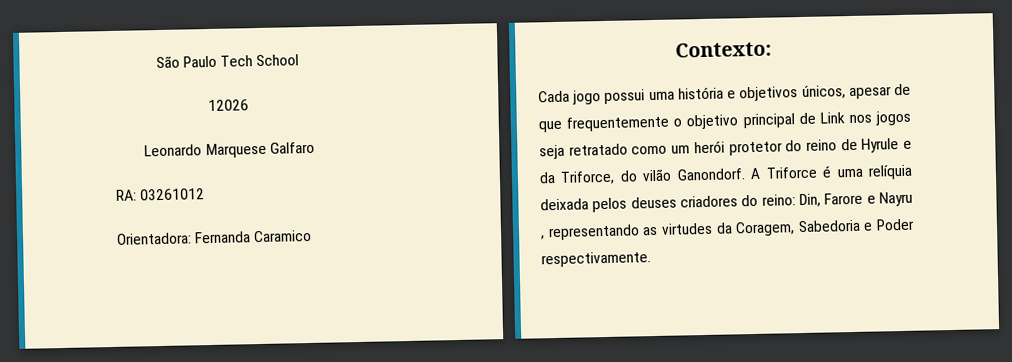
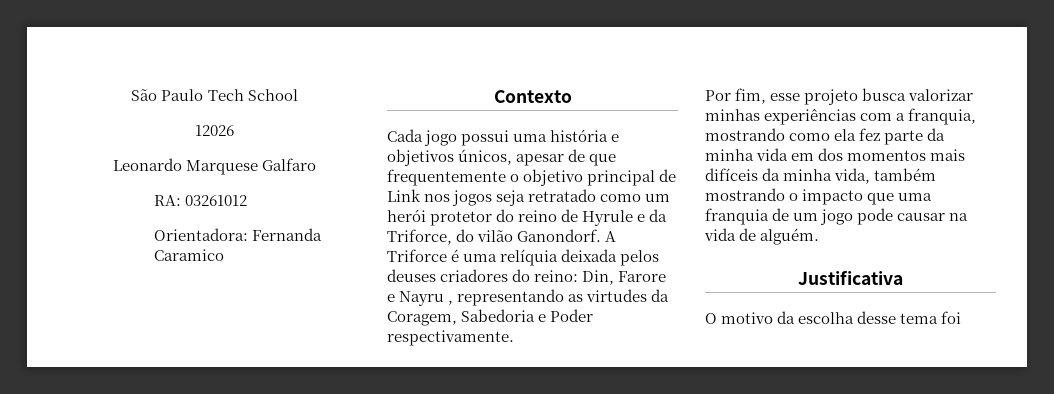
[675,41,772,58] Contexto: -> [493,90,572,103] Contexto
(651, 259) none -> [705,88,974,105] [705,108,977,125] [705,128,946,145] [705,148,966,161] [705,168,937,184] [705,188,933,205] [705,208,969,225] [704,228,820,245] [798,270,903,285] [705,311,962,324] // Por fim, esse projeto busca valorizar minhas experiências com a franquia, mostrando como ela fez parte da minha vida em dos momentos mais difíceis da minha vida, também mostrando o impacto que uma franquia de um jogo pode causar na vida de alguém. // Justificativa // O motivo da escolha desse tema foi

